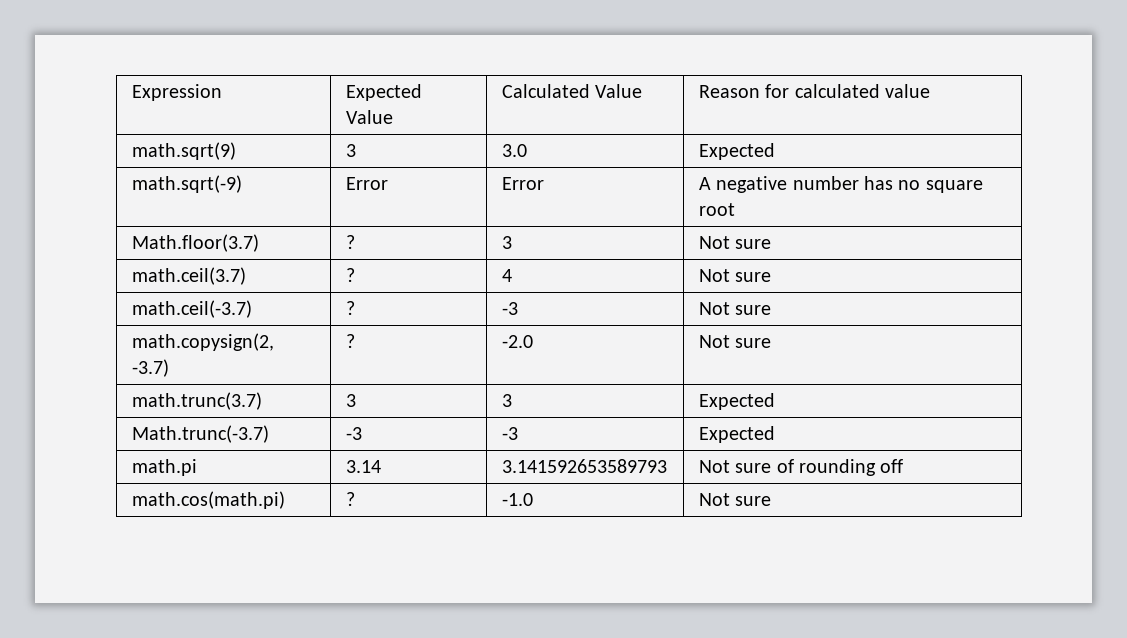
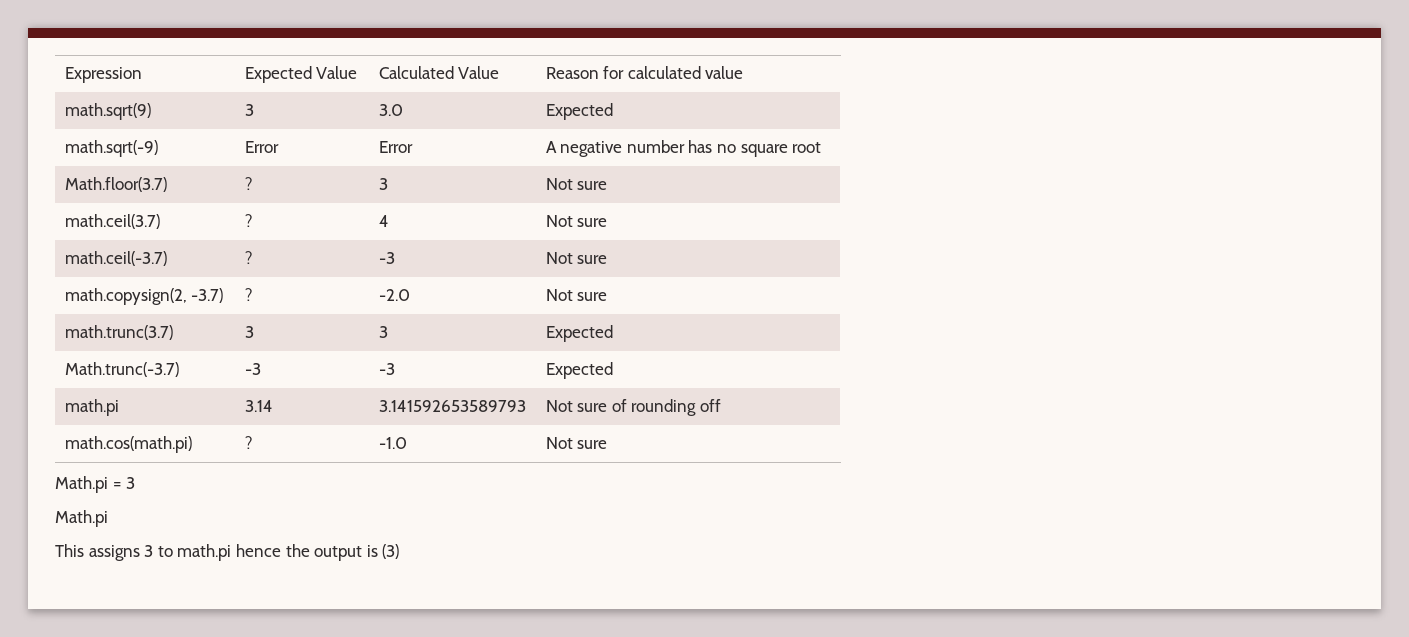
(772, 501) none -> [55,476,136,493] [55,510,108,527] [55,544,400,561] // Math.pi = 3 // Math.pi // This assigns 3 to math.pi hence the output is (3)

